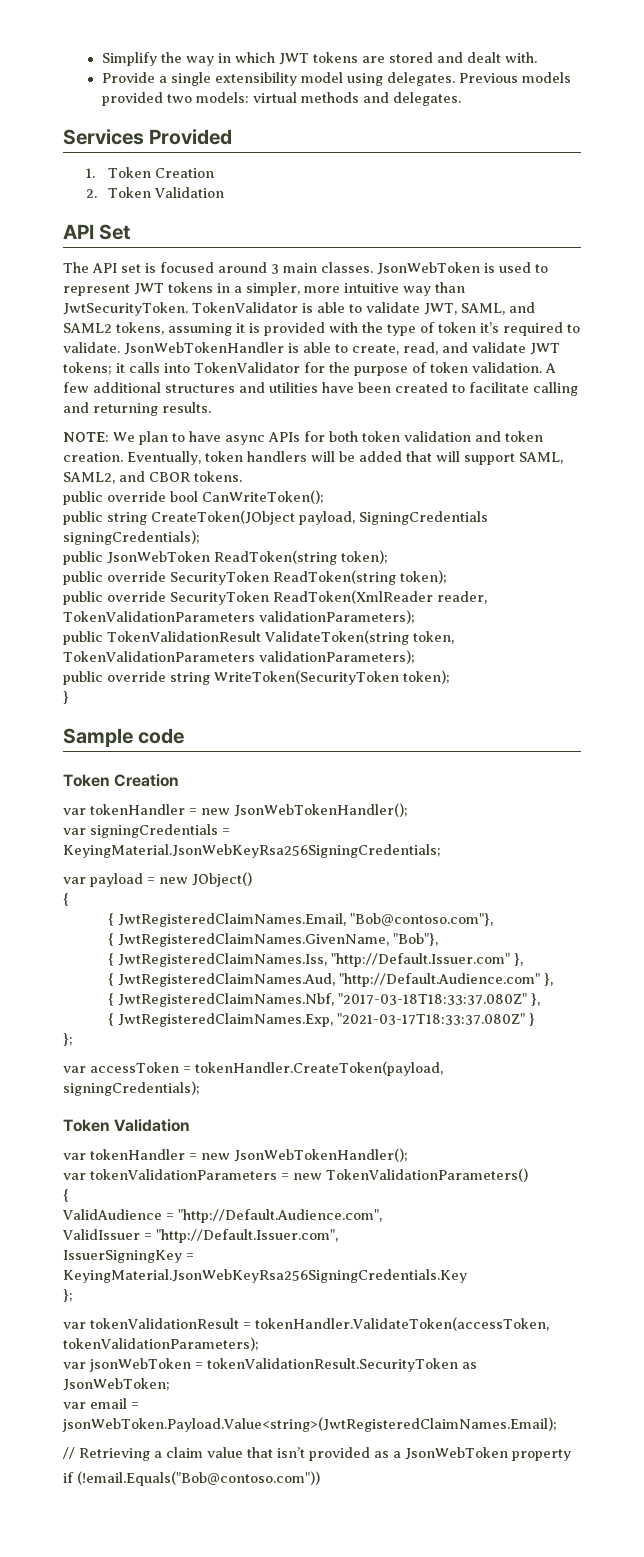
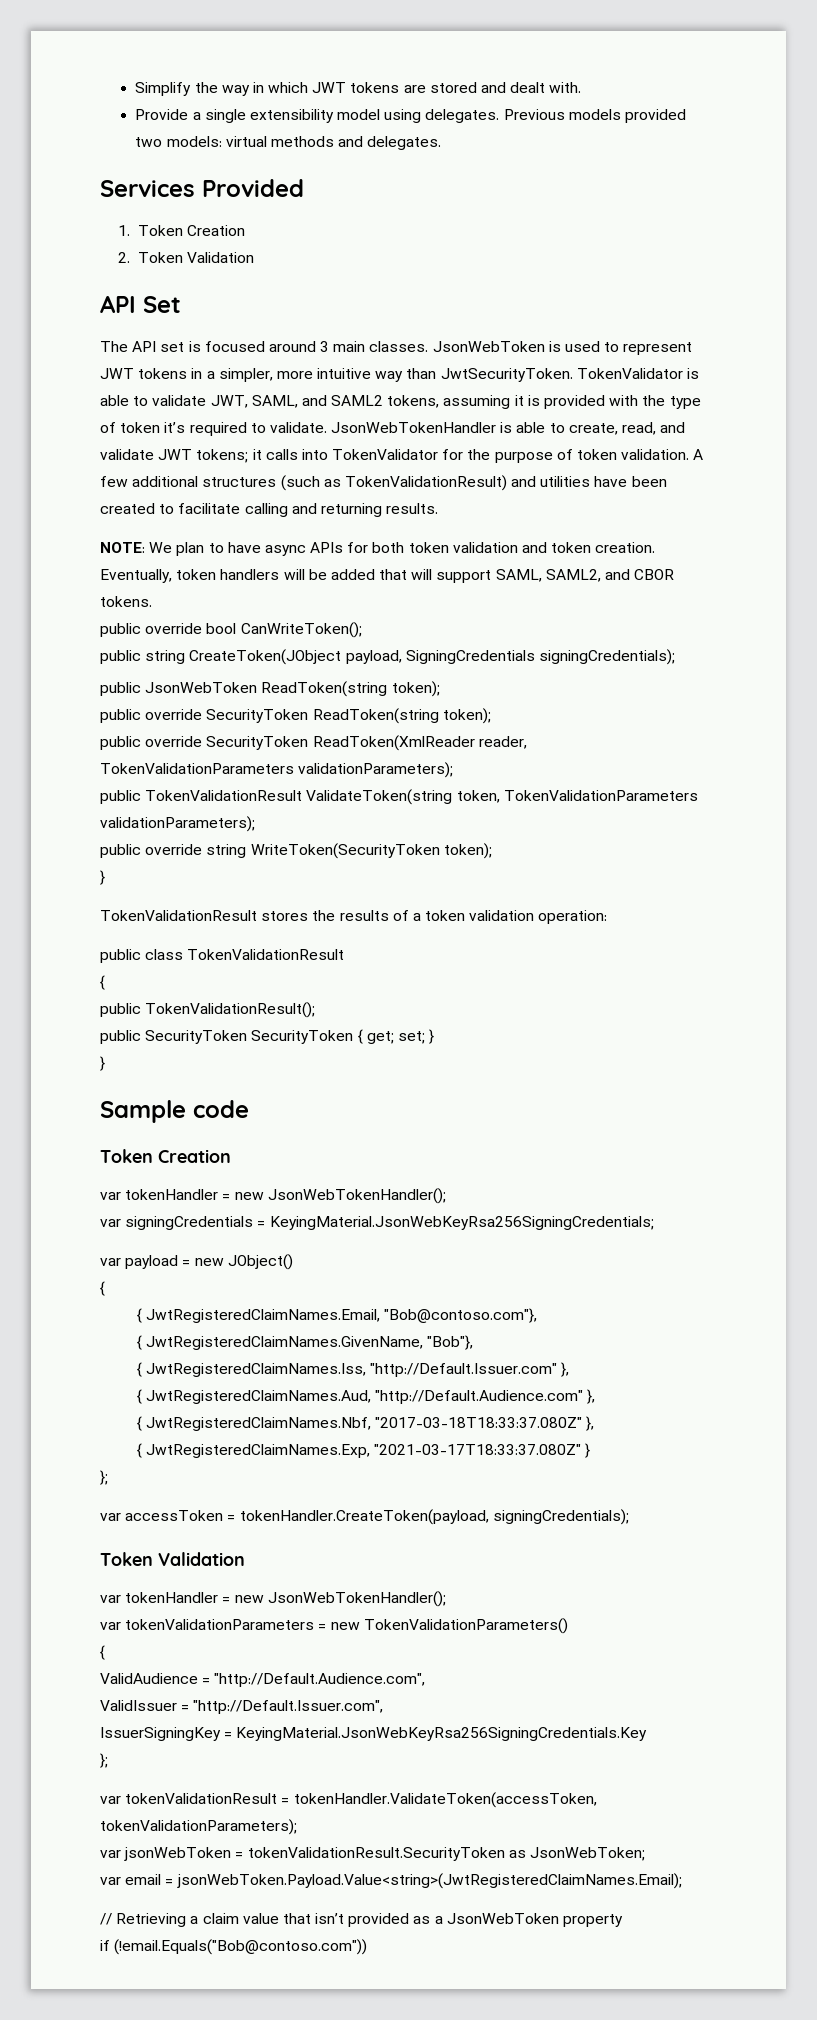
(235, 388) none -> [280,475,507,491] (such as TokenValidationResult)
(69, 697) none -> [100,910,608,924] [100,949,345,963] [100,975,105,990] [100,1002,316,1018] [100,1029,435,1044] [100,1056,105,1071] // TokenValidationResult stores the results of a token validation operation: // public class TokenValidationResult // { // public TokenValidationResult(); // public SecurityToken SecurityToken { get; set; } // }

